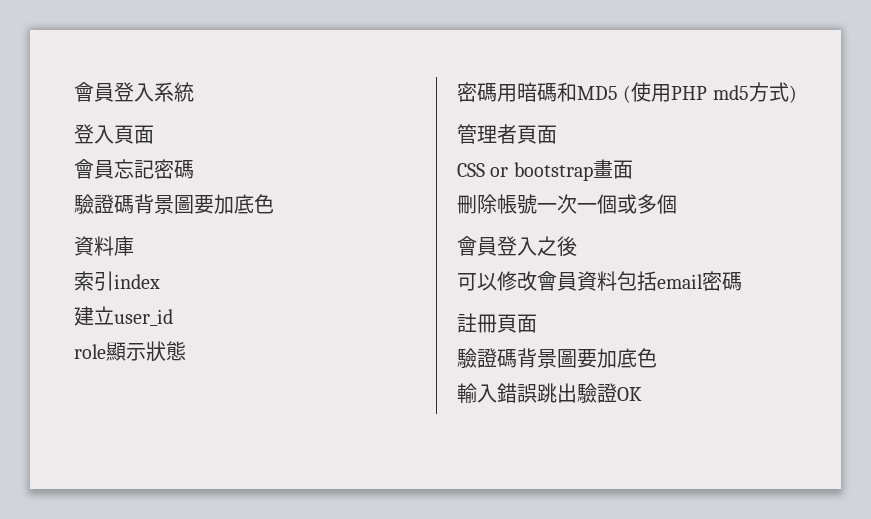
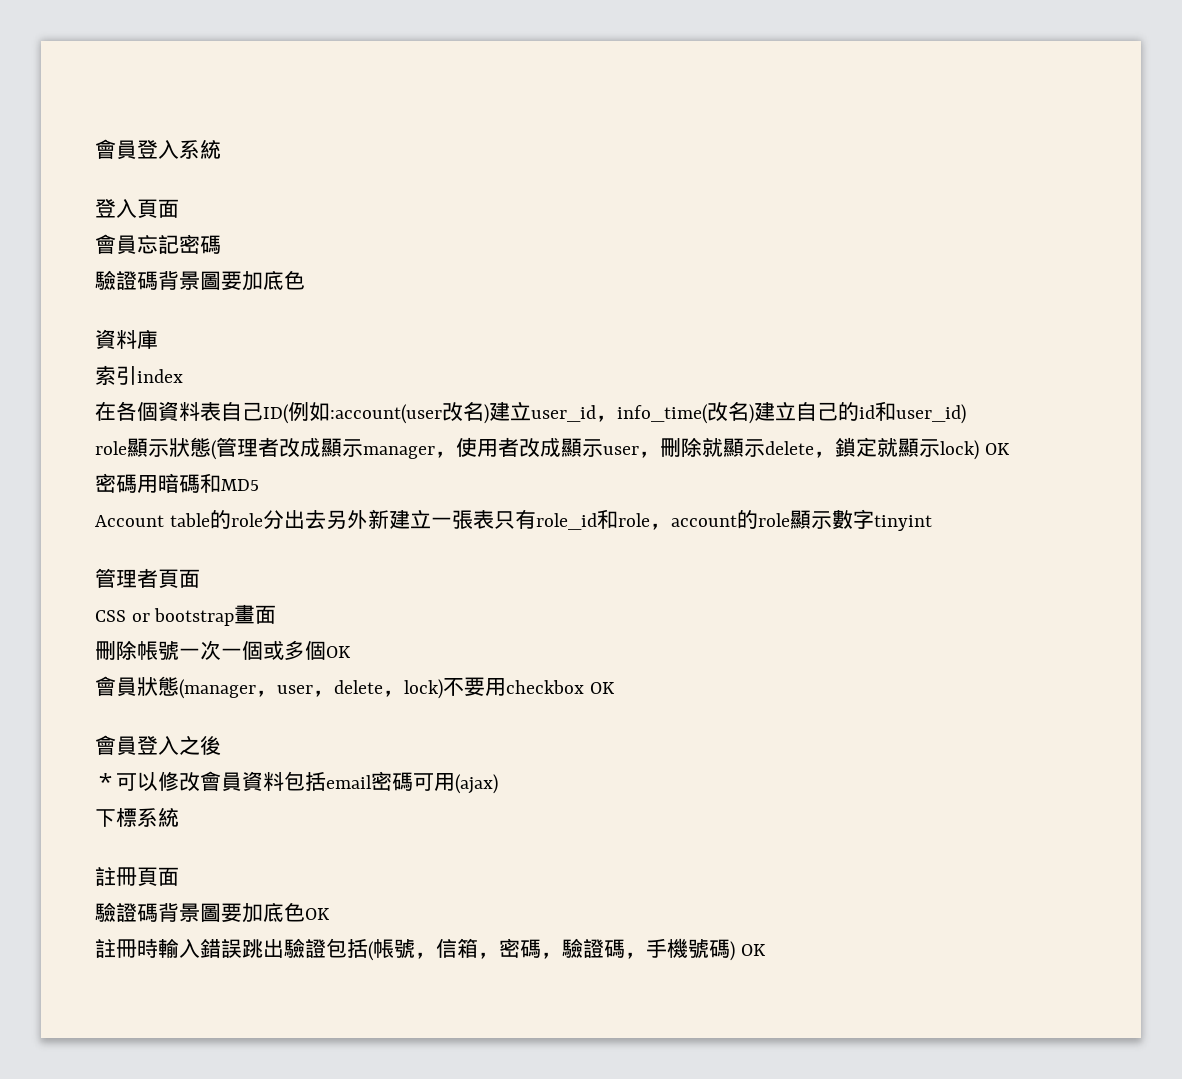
[74,306,173,326] [74,341,186,362] [457,82,797,103] 建立user_id // role顯示狀態 // 密碼用暗碼和MD5 (使用PHP md5方式) -> [95,401,966,424] [95,437,1010,460] [95,473,259,493] [95,509,932,531] 在各個資料表自己ID(例如:account(user改名)建立user_id，info_time(改名)建立自己的id和user_id) // role顯示狀態(管理者改成顯示manager，使用者改成顯示user，刪除就顯示delete，鎖定就顯示lock) OK // 密碼用暗碼和MD5 // Account table的role分出去另外新建立一張表只有role_id和role，account的role顯示數字tinyint
(677, 204) none -> [326,646,351,658] [95,676,615,699] OK // 會員狀態(manager，user，delete，lock)不要用checkbox OK
(577, 246) none -> [95,773,116,789] ＊
(742, 281) none -> [413,773,498,794] [95,808,179,827] 可用(ajax) // 下標系統
(657, 358) // -> [305,908,330,920] [95,938,158,958] OK // 註冊時
(617, 393) none -> [326,938,735,961] 包括(帳號，信箱，密碼，驗證碼，手機號碼)

